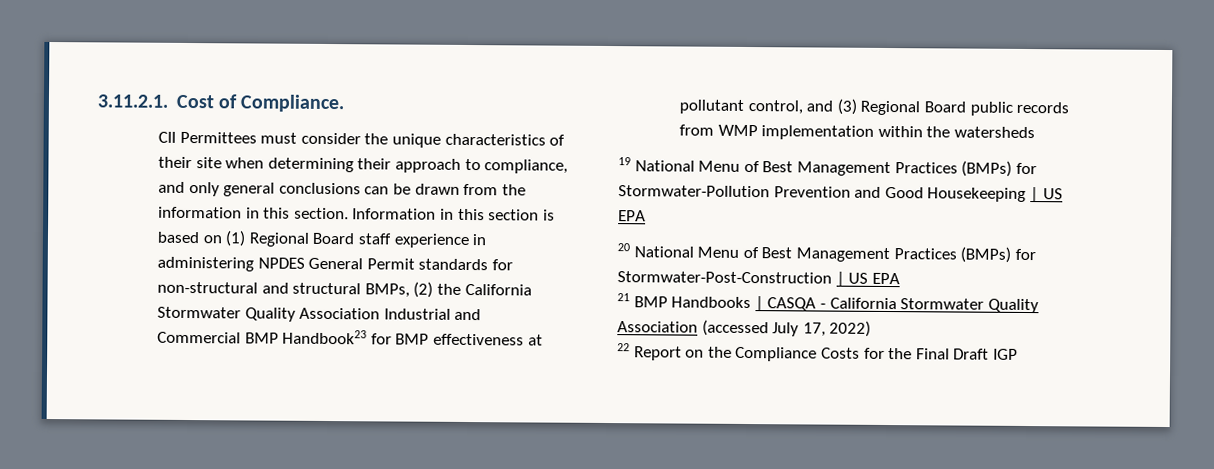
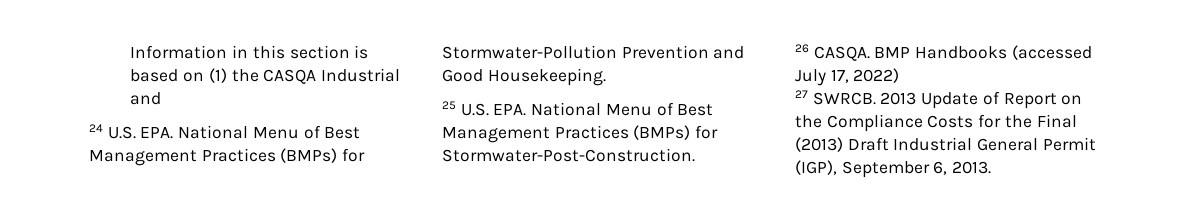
[97,94,345,113] [158,131,566,148] [158,156,569,174] [158,181,526,197] [158,206,349,220] 3.11.2.1. Cost of Compliance. // CII Permittees must consider the unique characteristics of their site when determining their approach to compliance, and only general conclusions can be drawn from the information in this section. -> (130, 52) none
[248,232,487,249] [157,256,513,272] [157,281,532,298] [157,306,482,322] [157,329,543,346] [679,98,1070,116] [679,124,1035,140] [618,157,631,166] Regional Board staff experience in administering NPDES General Permit standards for non-structural and structural BMPs, (2) the California Stormwater Quality Association Industrial and Commercial BMP Handbook23 for BMP effectiveness at pollutant control, and (3) Regional Board public records from WMP implementation within the watersheds // 19 -> [231,68,401,84] [130,92,162,105] [89,124,174,139] the CASQA Industrial and // 24 U.S. EPA.
[927,187,1063,203] [618,210,646,222] [617,243,1036,263] [617,271,900,287] [617,293,1039,314] [617,321,698,333] Housekeeping | US EPA // 20 National Menu of Best Management Practices (BMPs) for Stormwater-Post-Construction | US EPA // 21 BMP Handbooks | CASQA - California Stormwater Quality Association -> [487,68,606,86] [442,101,714,116] [442,125,719,143] [442,148,695,162] [795,44,1008,61] Housekeeping. // 25 U.S. EPA. National Menu of Best Management Practices (BMPs) for Stormwater-Post-Construction. // 26 CASQA. BMP Handbooks
[617,343,630,352] 22 -> [795,90,1000,109] 27 SWRCB. 2013 Update of
[953,348,1018,360] Draft IGP -> [795,137,1096,152] [795,160,992,178] (2013) Draft Industrial General Permit (IGP), September 6, 2013.

